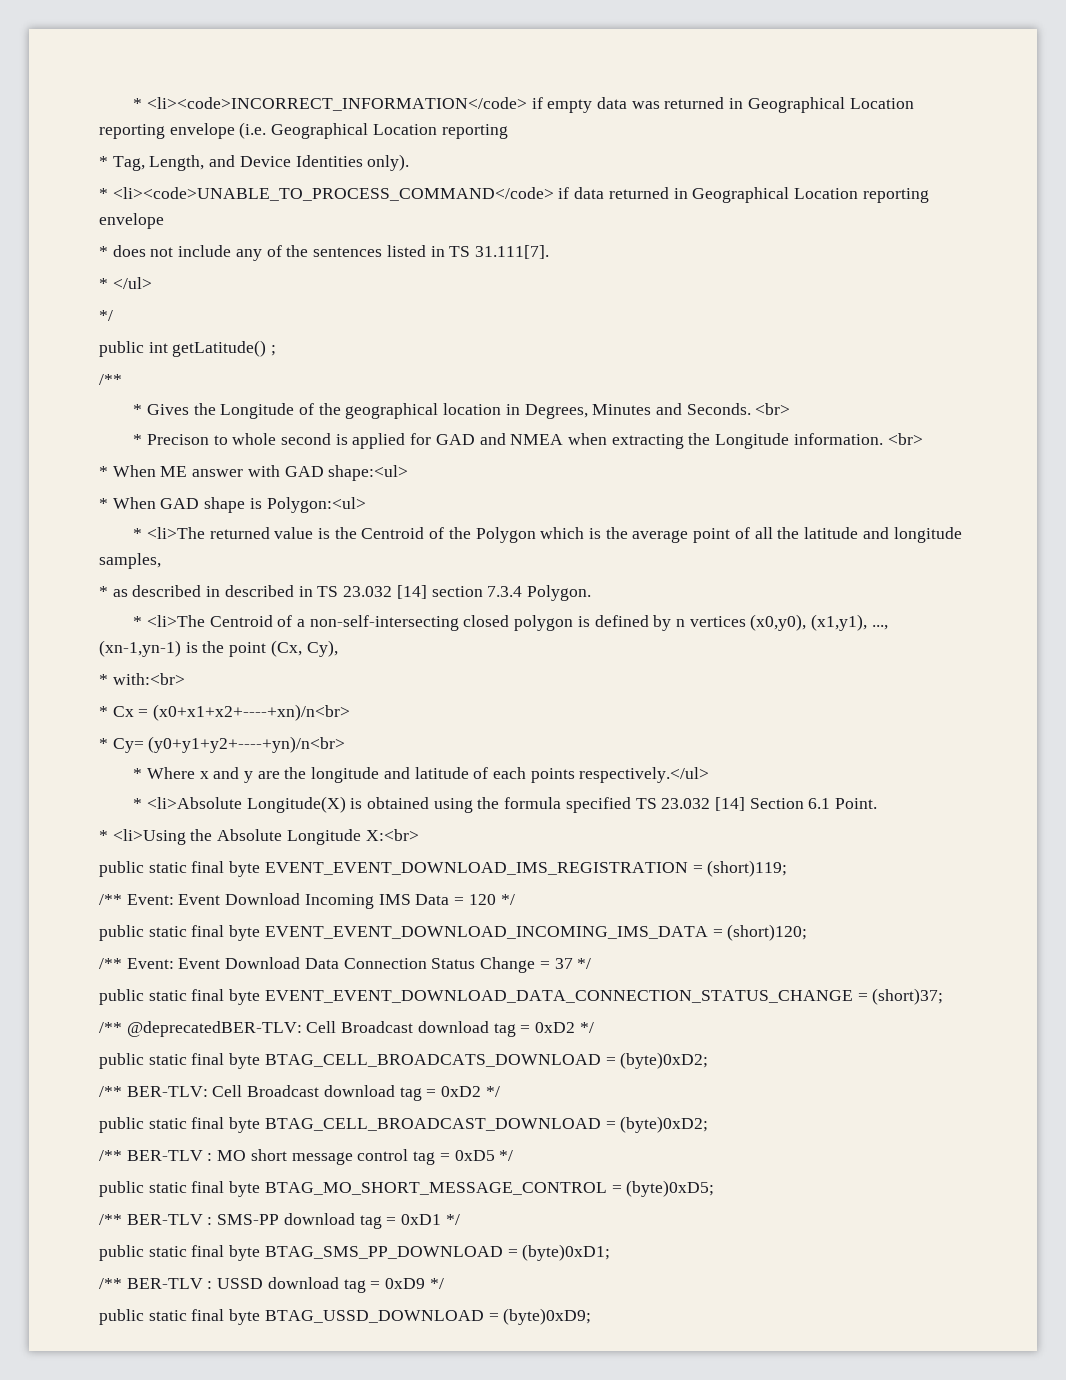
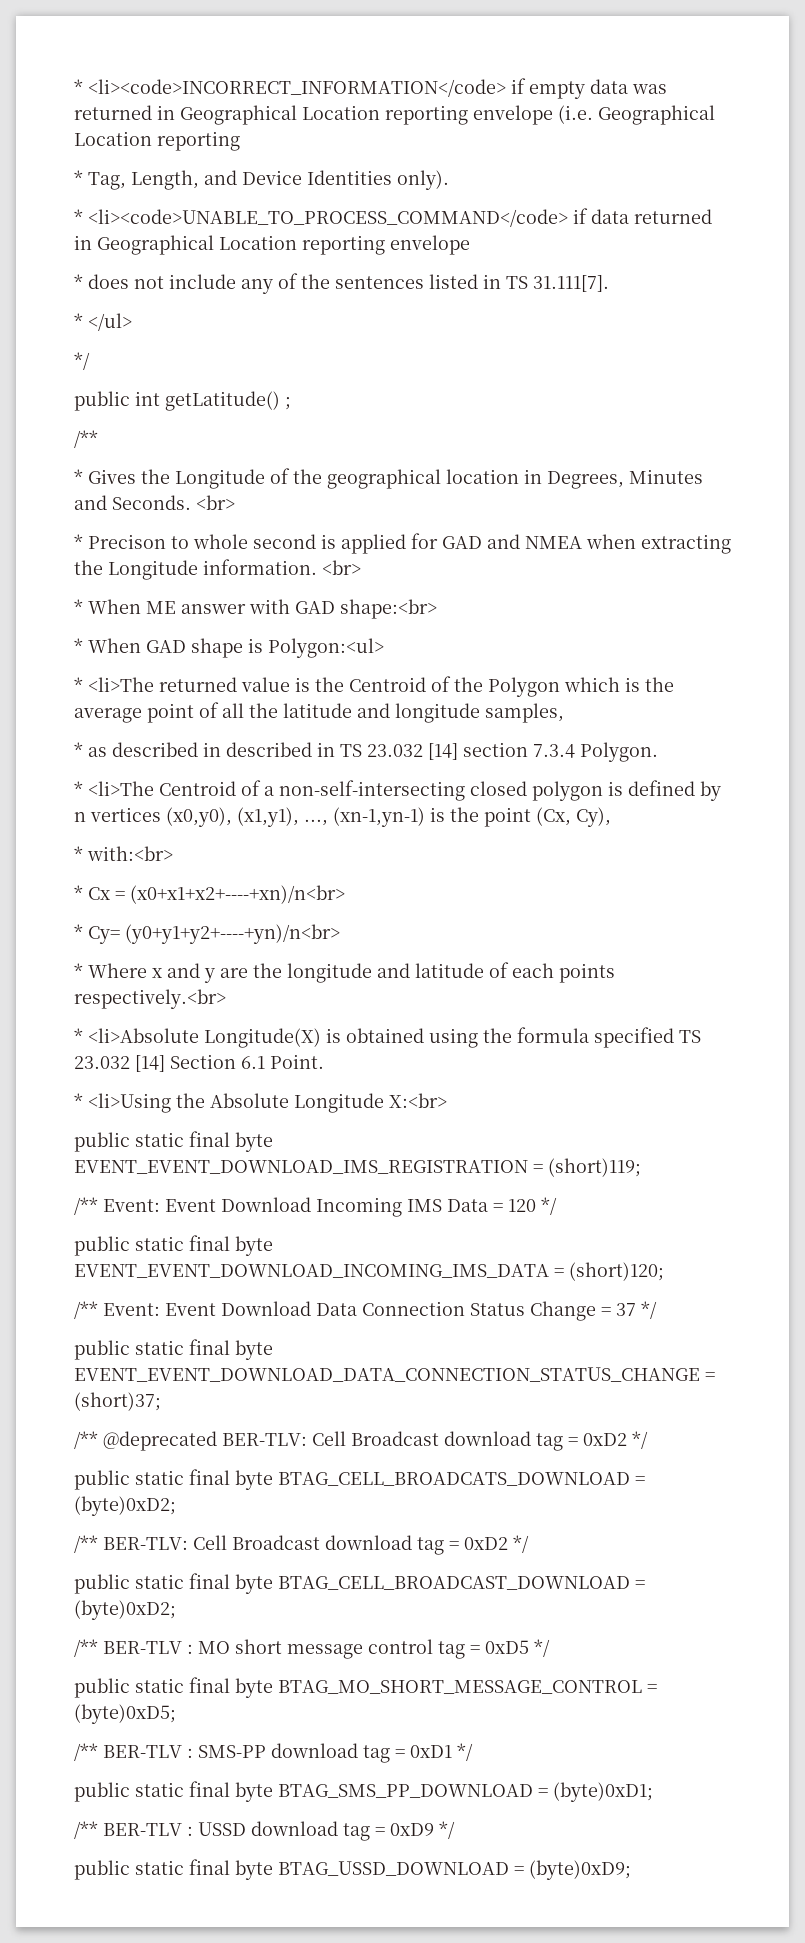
[328,465,409,481] shape:<ul> -> [340,599,437,619] shape:<br>
[579,767,710,783] respectively.</ul> -> [74,989,226,1009] respectively.<br>
[126,1021,302,1037] @deprecatedBER-TLV: -> [103,1431,307,1451] @deprecated BER-TLV:

